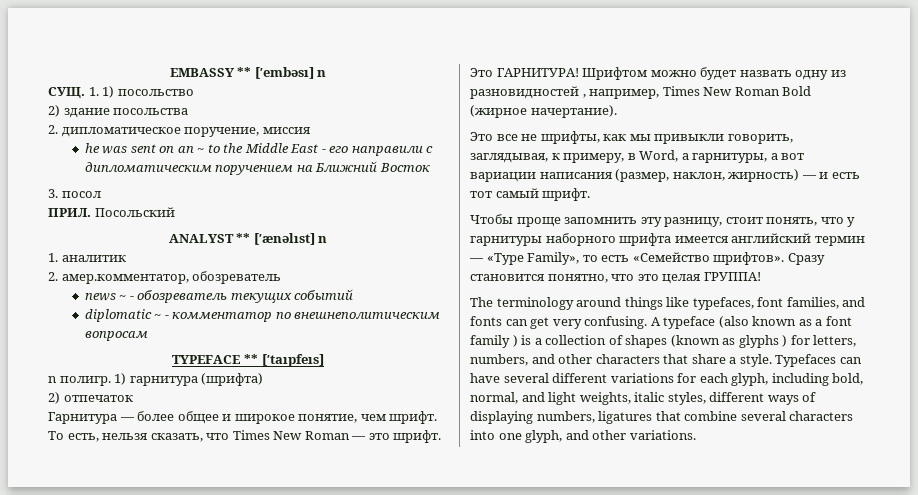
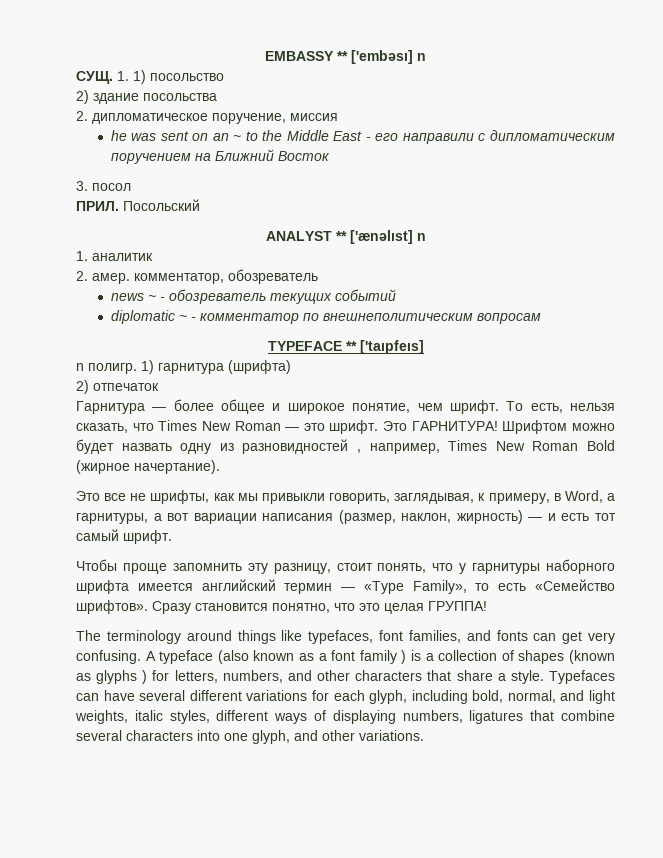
[61,274,189,284] амер.комментатор, -> [92,273,224,284] амер. комментатор,

